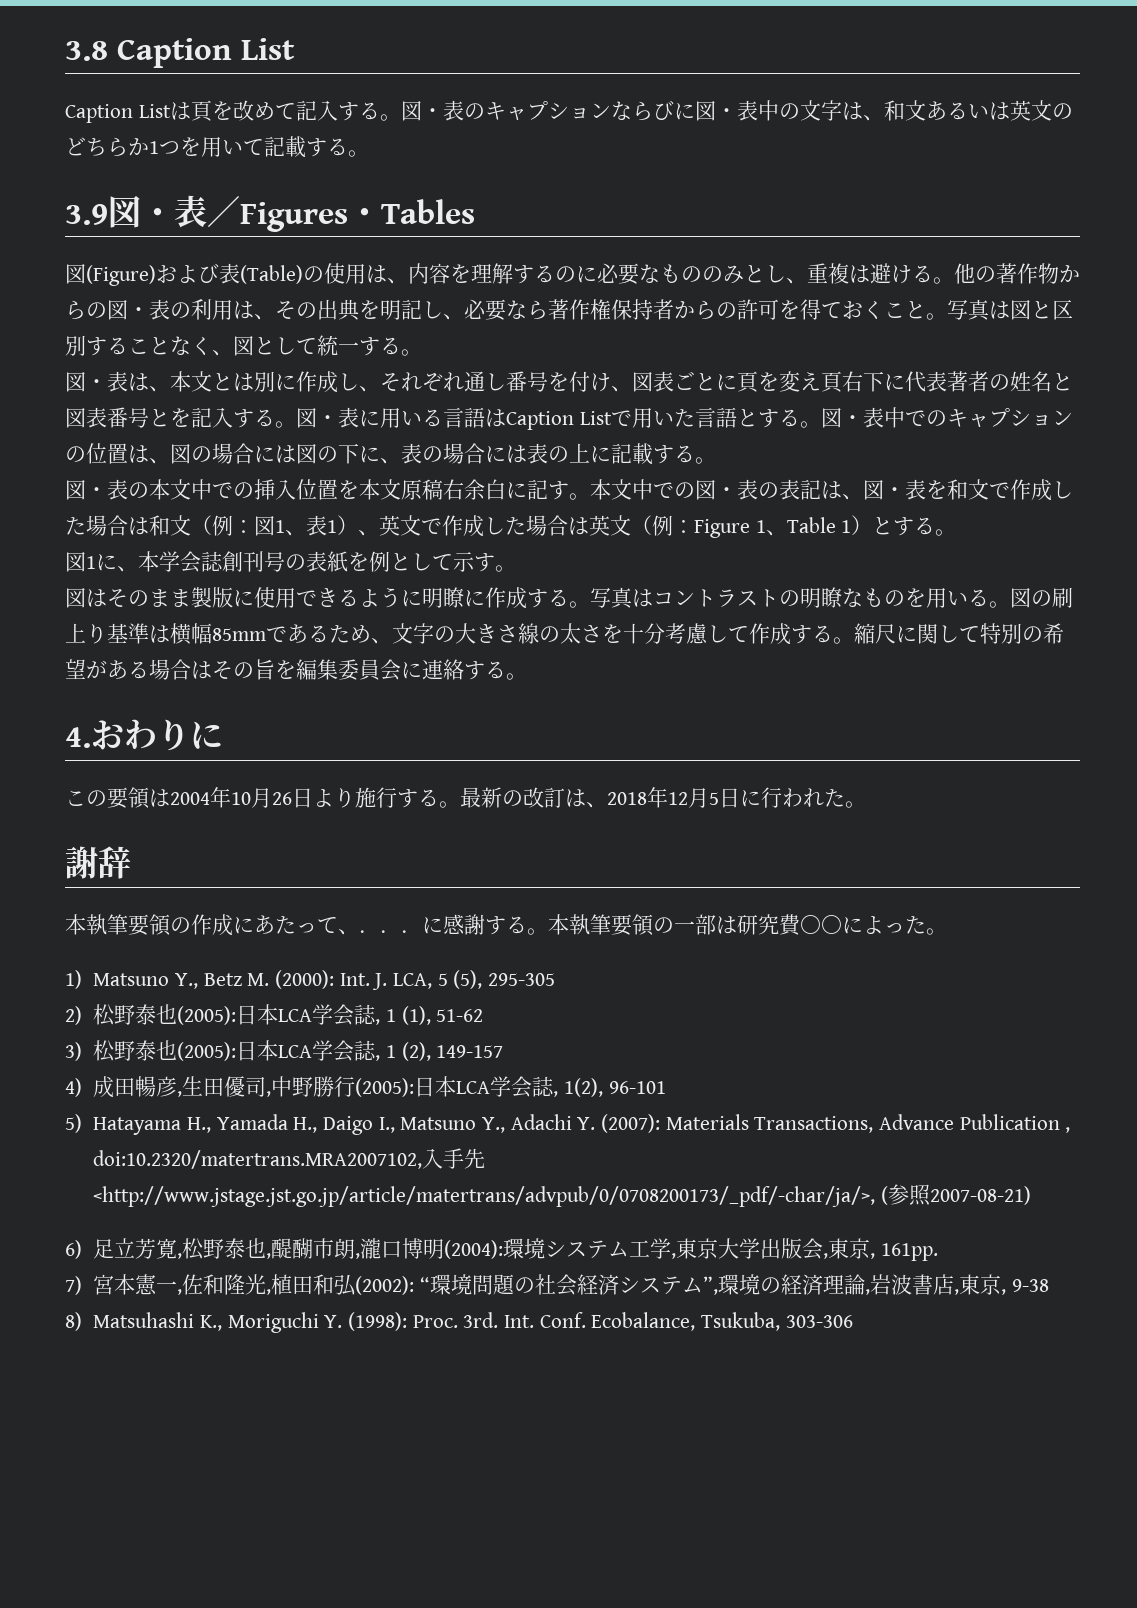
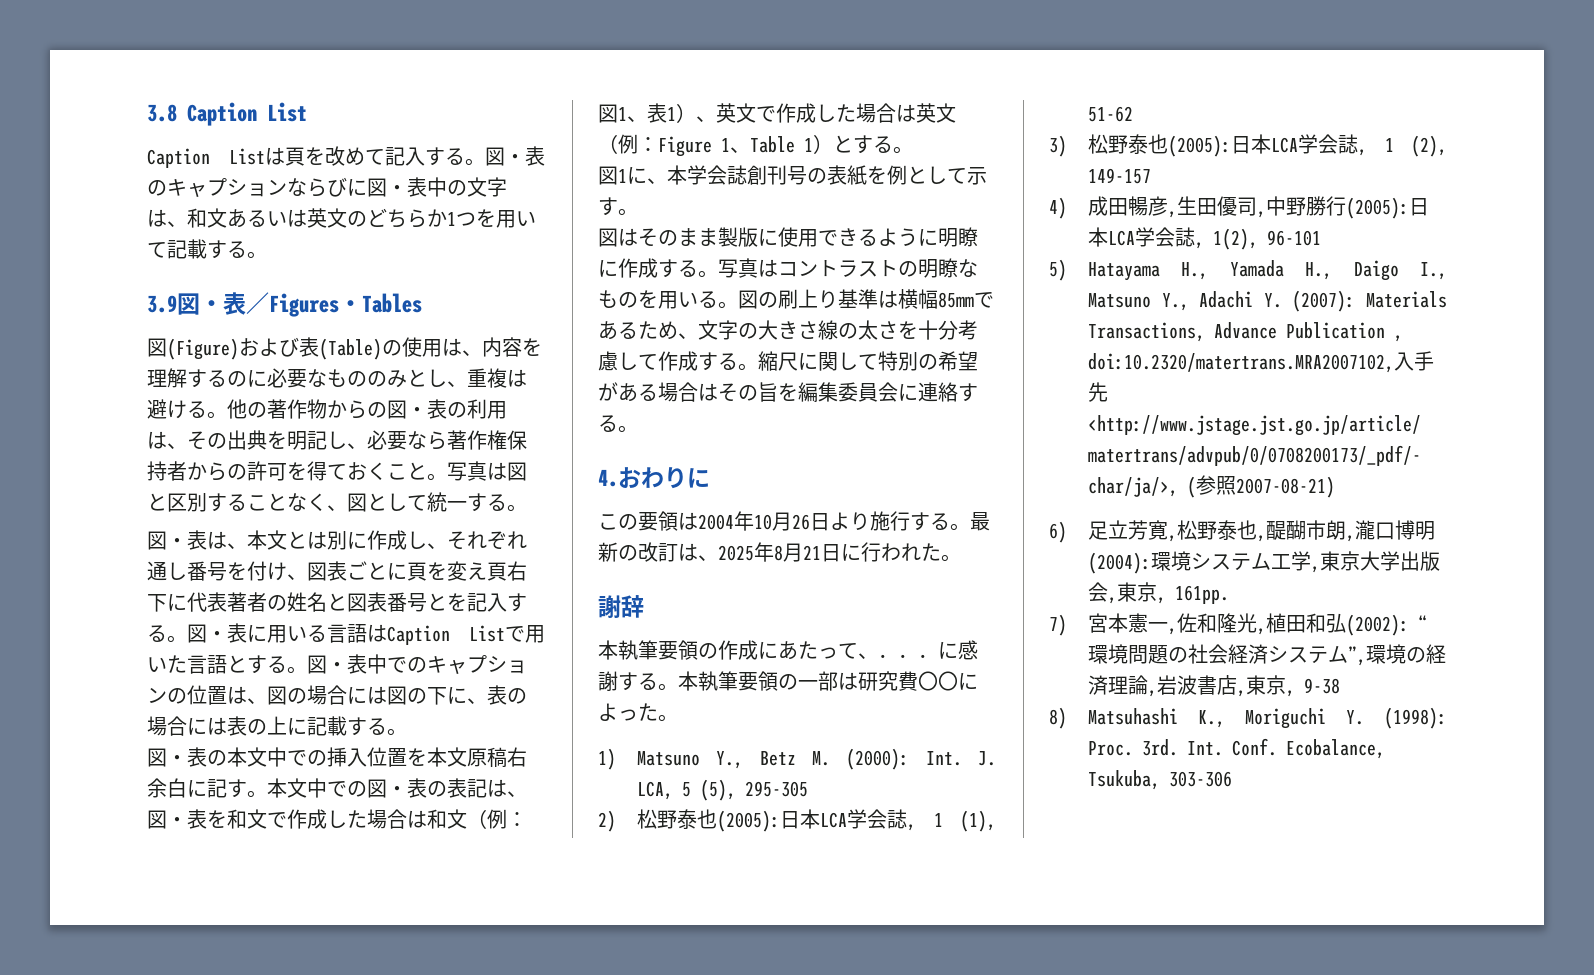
[607,787,719,808] 2018年12月5 -> [718,542,821,562] 2025年8月21

